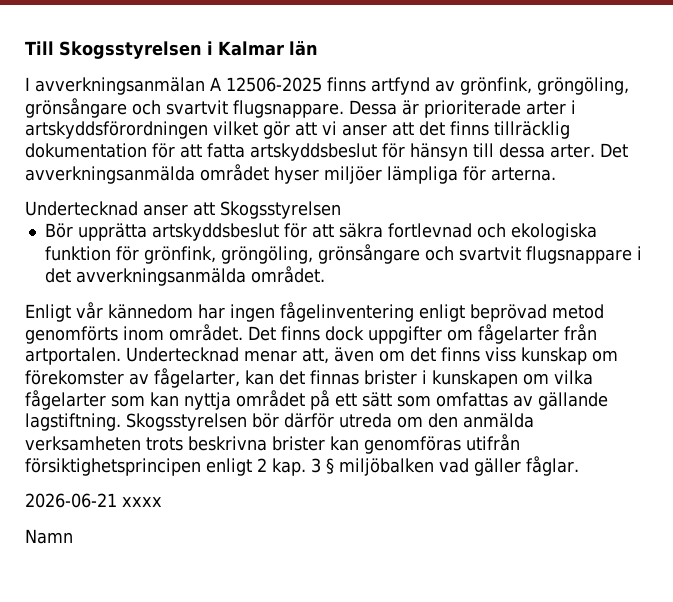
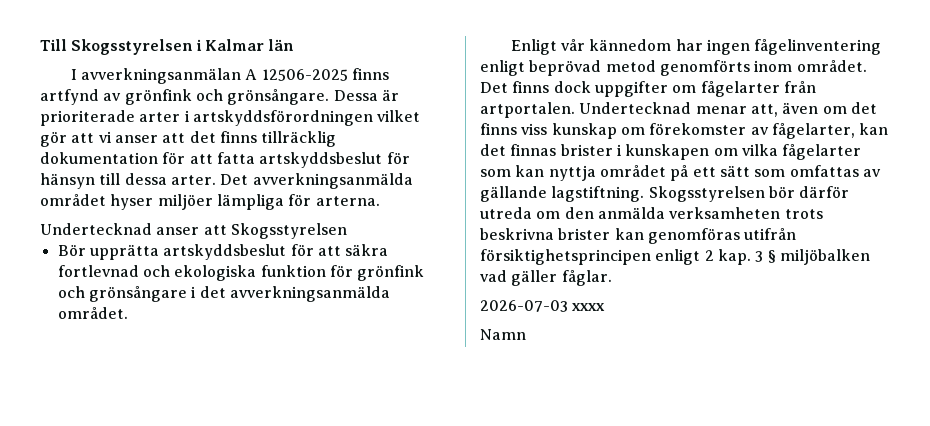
[460,77,629,95] [25,98,344,118] grönfink, gröngöling, grönsångare och svartvit flugsnappare. -> [124,89,330,105] grönfink och grönsångare.
[143,244,632,264] grönfink, gröngöling, grönsångare och svartvit flugsnappare -> [357,265,425,281] [57,286,187,302] grönfink och grönsångare
[25,493,117,508] 2026-06-21 -> [480,300,568,312] 2026-07-03

